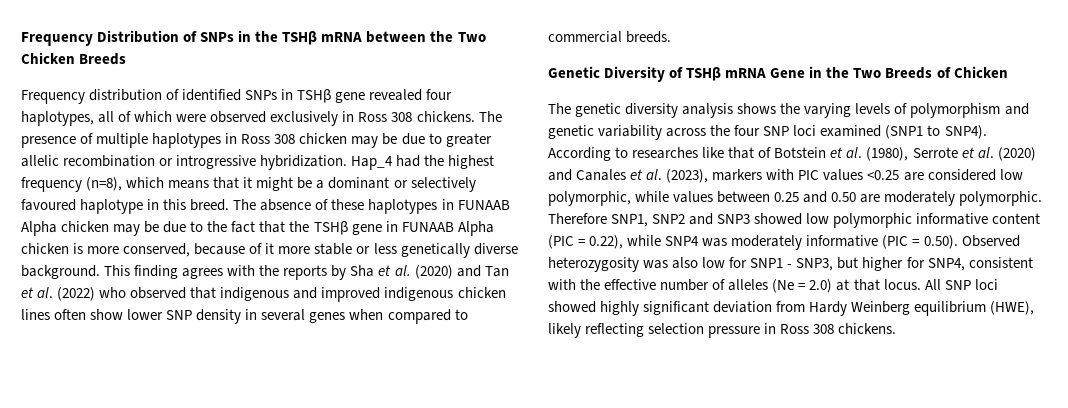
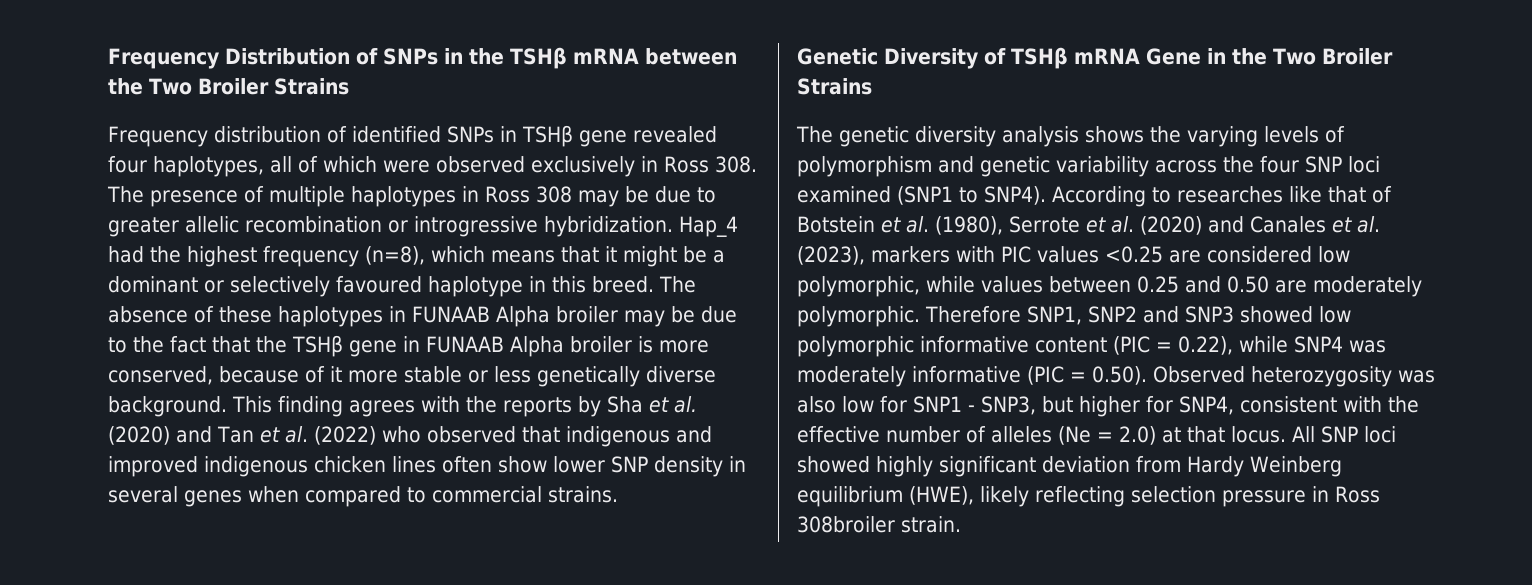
[21,52,127,65] Chicken Breeds -> [197,78,349,95] Broiler Strains
[391,111,475,122] 308 chickens. -> [714,156,757,173] 308.
[299,133,348,144] chicken -> (572, 194) none
[61,221,110,232] chicken -> [556,306,618,323] broiler
[21,243,69,254] chicken -> [570,336,632,353] broiler
[626,31,672,43] breeds. -> [548,486,618,503] strains.
[885,66,1008,79] Breeds of Chicken -> [1321,48,1393,65] [797,78,872,95] Broiler Strains
[813,323,897,334] 308 chickens. -> [797,516,961,533] 308broiler strain.

